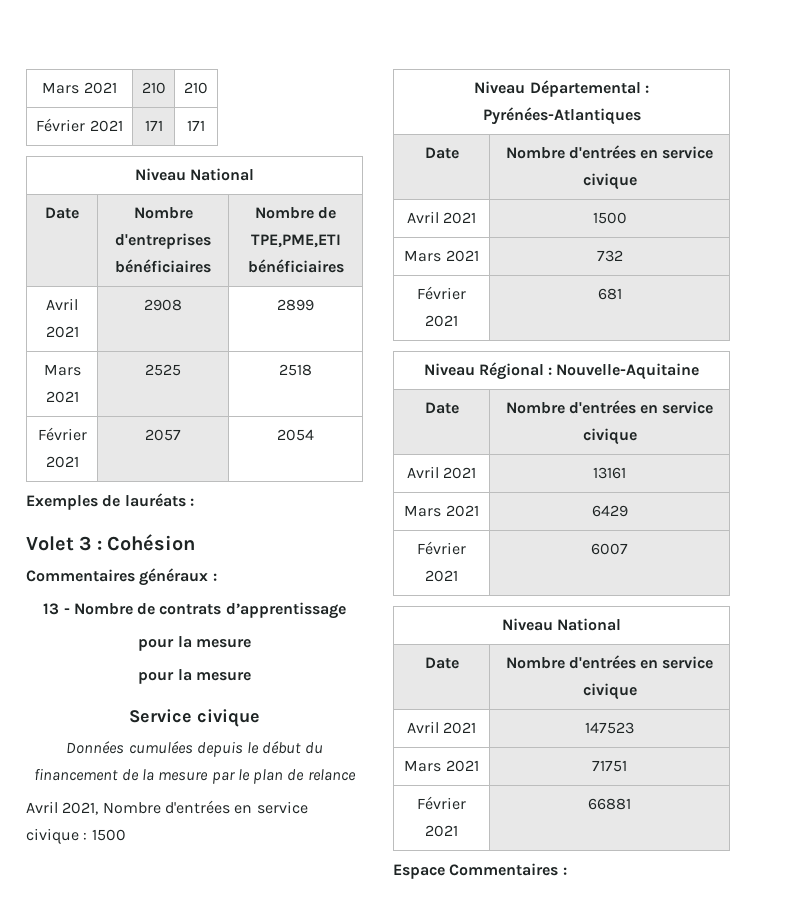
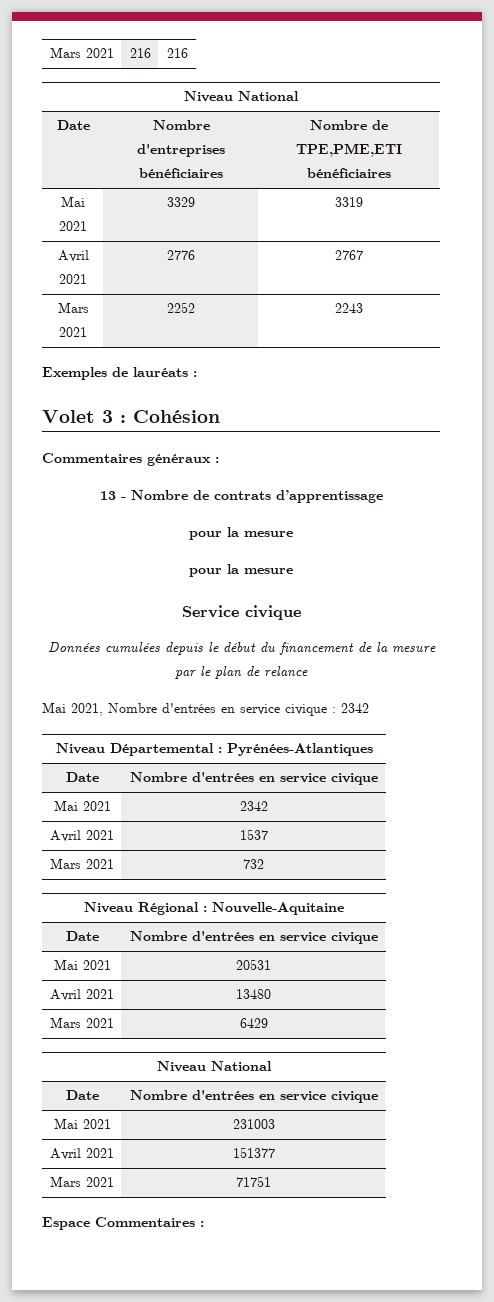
[42,82,117,94] [141,82,166,94] [184,82,208,94] [36,118,123,132] [144,120,163,131] [187,120,205,131] Mars 2021 | 210 | 210 // Février 2021 | 171 | 171 -> [50,47,114,58] [129,48,151,58] [166,48,188,58] Mars 2021 | 216 | 216
[46,298,78,310] [45,326,79,338] [144,299,182,311] [277,299,314,311] [43,364,81,376] [45,391,79,403] [145,364,181,376] [279,364,312,376] [37,427,87,441] [45,456,79,468] [145,429,181,441] [277,429,314,441] // Avril 2021 | 2908 | 2899 // Mars 2021 | 2525 | 2518 // Février 2021 | 2057 | 2054 -> [61,196,85,207] [59,221,87,231] [167,197,195,207] [335,197,363,207] [57,250,89,262] [59,274,87,284] [167,250,195,260] [335,250,363,260] [57,302,89,313] [59,327,87,337] [167,302,195,313] [335,303,363,313] // Mai 2021 | 3329 | 3319 // Avril 2021 | 2776 | 2767 // Mars 2021 | 2252 | 2243
[26,801,58,813] Avril -> [42,702,66,713] Mai
[91,829,126,841] 1500 -> [341,703,369,713] 2342
[406,211,477,224] [592,212,627,224] // Avril 2021 | 1500 -> [53,800,111,811] [239,801,268,811] [50,830,114,842] [239,829,268,840] // Mai 2021 | 2342 // Avril 2021 | 1537
[417,286,466,300] [425,315,458,327] [597,288,622,300] // Février 2021 | 681 -> (264, 864) none
[406,466,477,479] [593,467,626,479] // Avril 2021 | 13161 -> [53,959,111,970] [236,959,271,970] [50,989,114,1001] [236,989,271,999] // Mai 2021 | 20531 // Avril 2021 | 13480
[417,541,466,555] [425,570,458,582] [591,543,628,555] // Février 2021 | 6007 -> (268, 1023) none
[406,721,477,734] [585,722,634,734] // Avril 2021 | 147523 -> [53,1118,111,1129] [232,1119,275,1129] [50,1148,114,1160] [232,1147,275,1158] // Mai 2021 | 231003 // Avril 2021 | 151377
[417,796,466,810] [425,825,458,837] [588,798,631,810] // Février 2021 | 66881 -> (271, 1181) none

